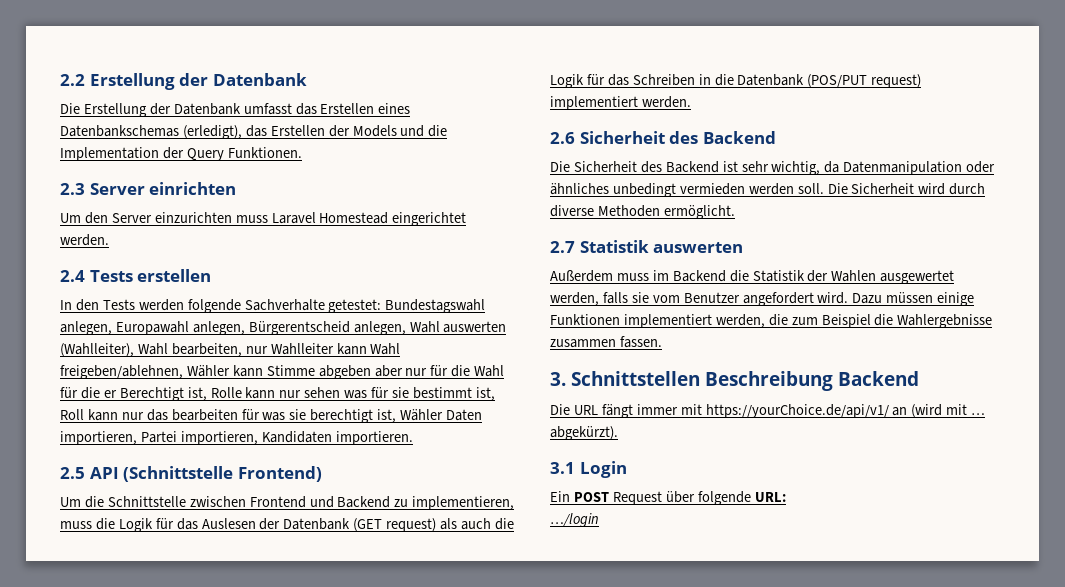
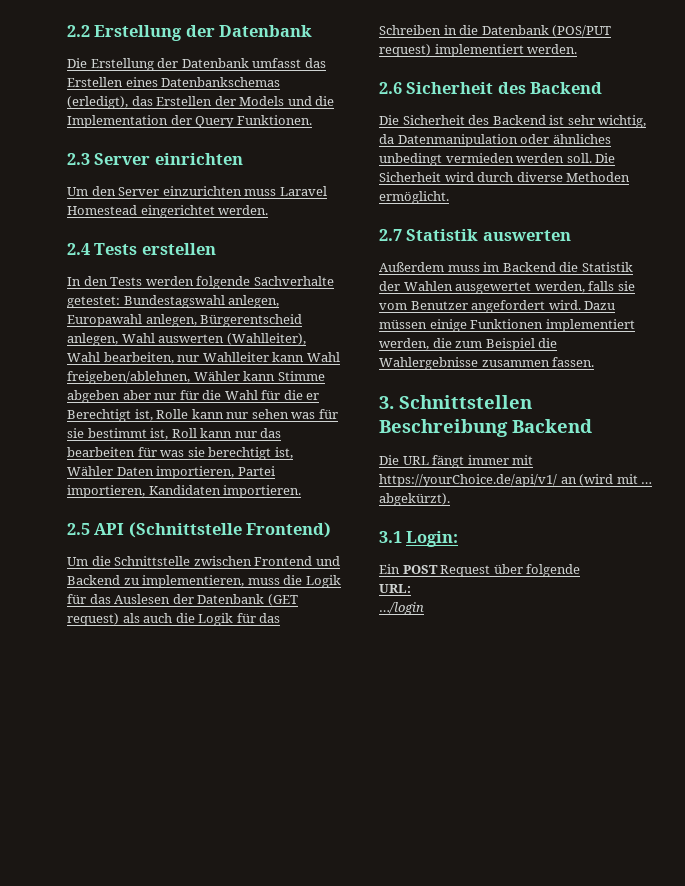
[579,461,627,478] Login -> [406,531,459,547] Login:
(751, 498) none -> (581, 570) //

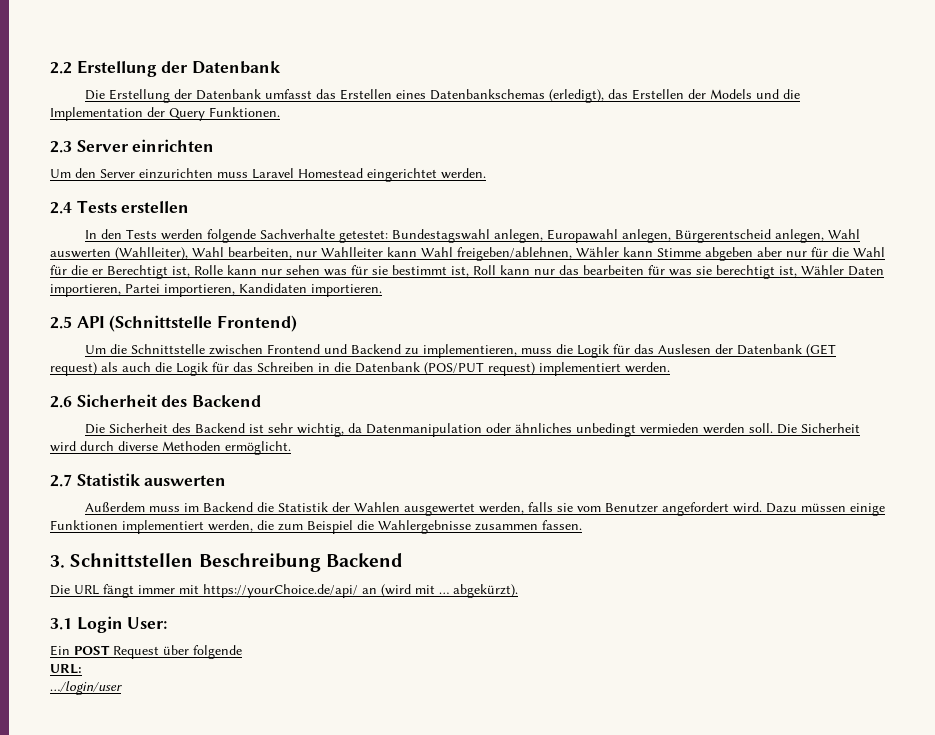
[379,474,557,487] https://yourChoice.de/api/v1/ -> [203,584,358,598] https://yourChoice.de/api/
[406,531,459,547] Login: -> [76,616,168,633] Login User:
[379,602,424,615] …/login -> [50,681,122,695] …/login/user

